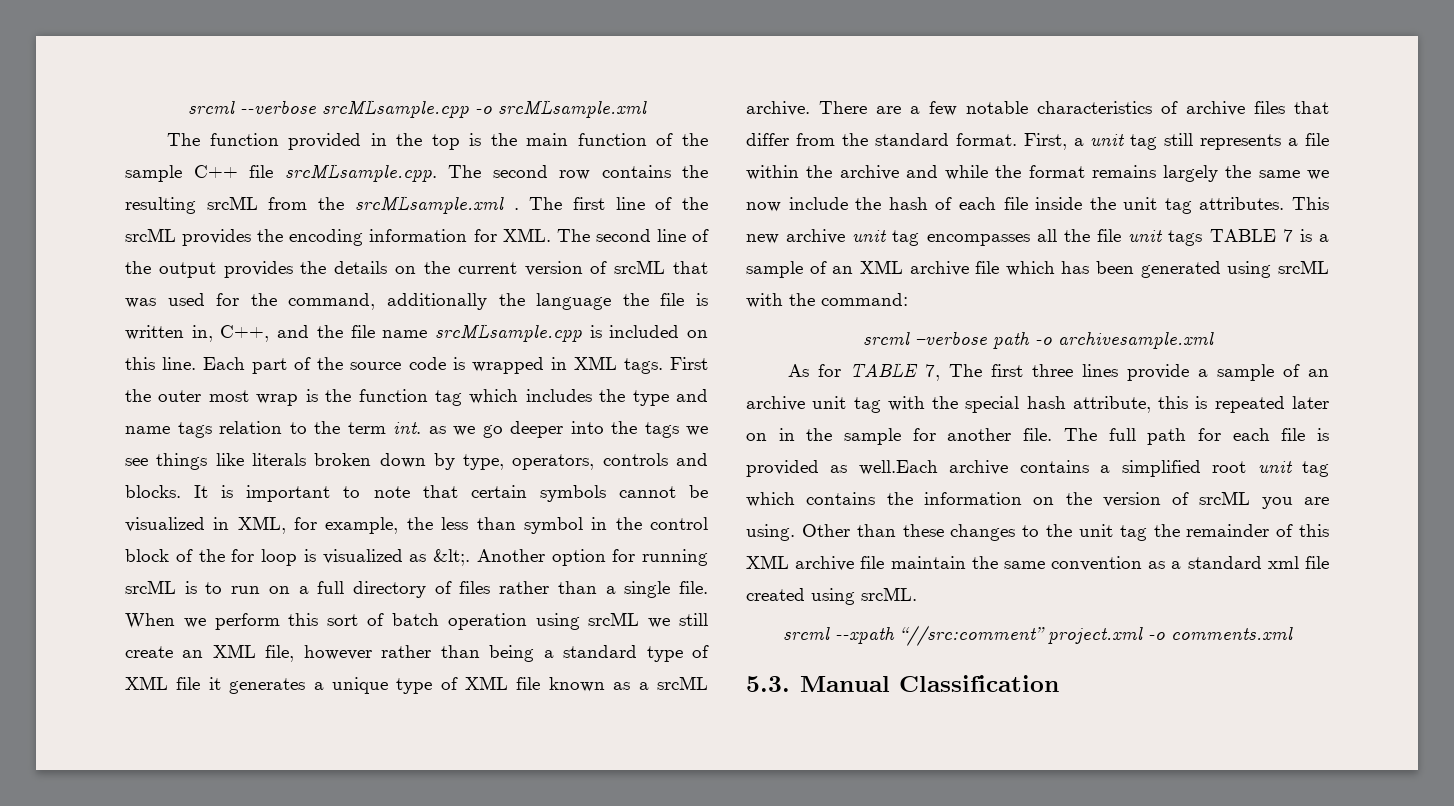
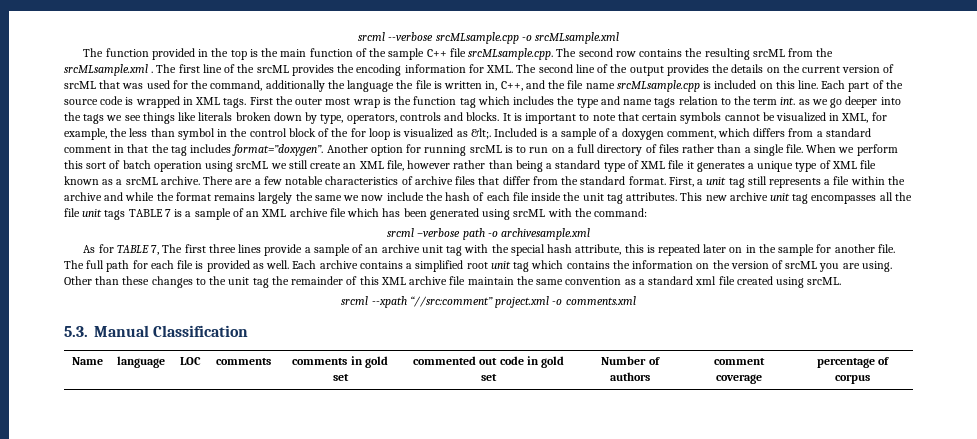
(470, 557) none -> [494,128,871,140] [64,144,324,156] Included is a sample of a doxygen comment, which differs from a standard comment in that the tag includes format=”doxygen”.
[858,460,938,475] well.Each -> [266,260,317,269] well. Each
(1059, 683) none -> [71,357,103,365] [117,356,165,368] [180,357,201,365] [216,358,271,365] [292,356,388,368] [332,374,349,381] [413,356,564,368] [481,374,497,381] [601,356,660,365] [610,372,650,381] [713,358,765,365] [715,374,762,384] [816,357,890,368] [835,374,870,384] // Name | language | LOC | comments | comments in gold set | commented out code in gold set | Number of authors | comment coverage | percentage of corpus

